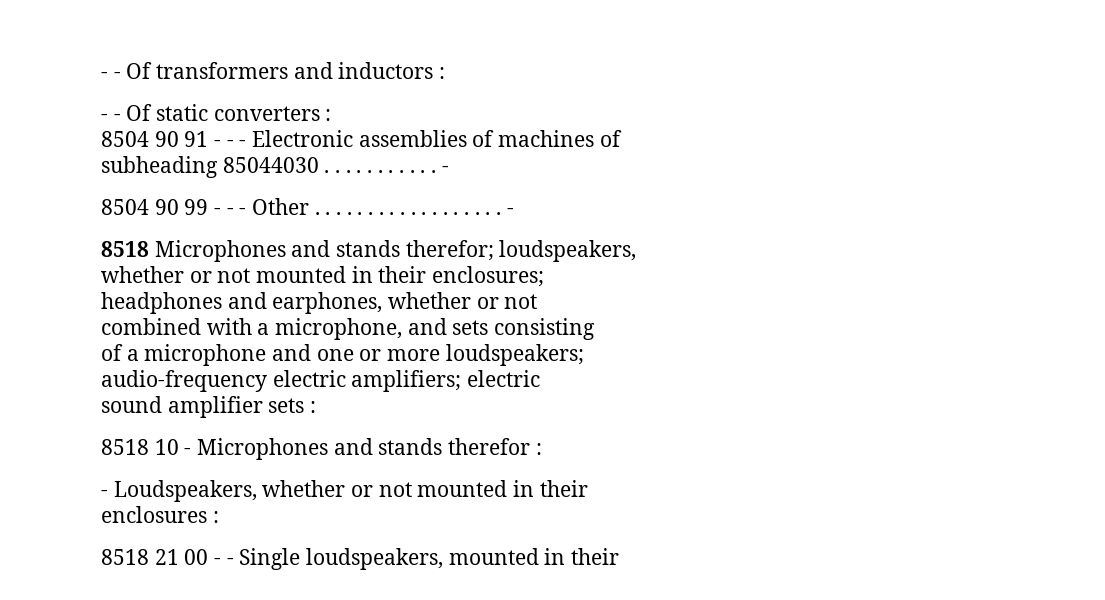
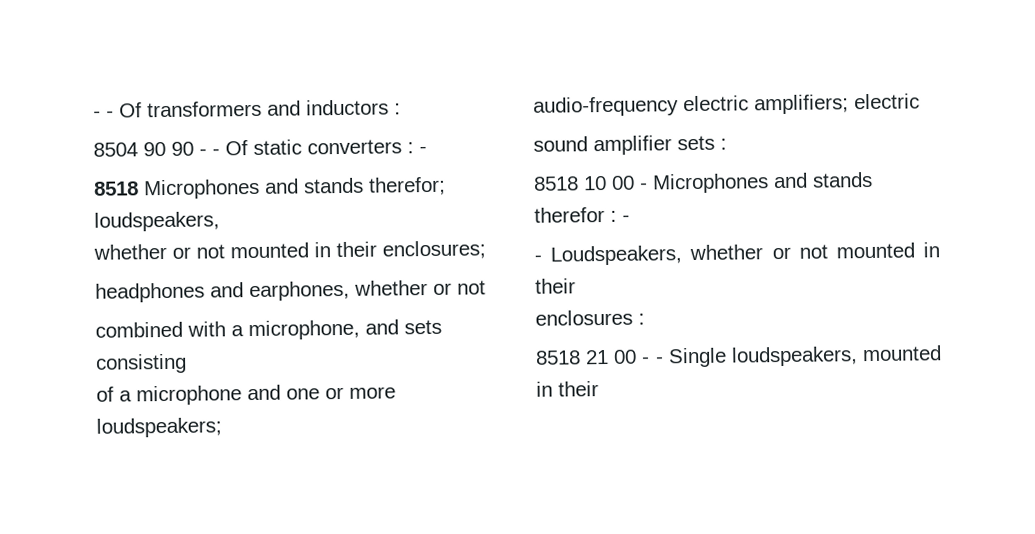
(446, 73) none -> [93,141,194,157] 8504 90 90
[101,130,622,147] [101,156,449,178] [101,198,502,215] // 8504 90 91 - - - Electronic assemblies of machines of // subheading 85044030 . . . . . . . . . . . - // 8504 90 99 - - - Other . . . . . . . . . . . . . . . . . . -> (414, 148) none
(179, 447) none -> [611,175,635,190] 00
(542, 449) none -> [622,214,630,222] -

